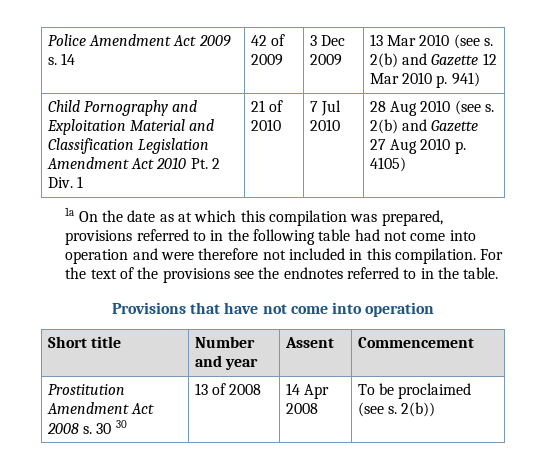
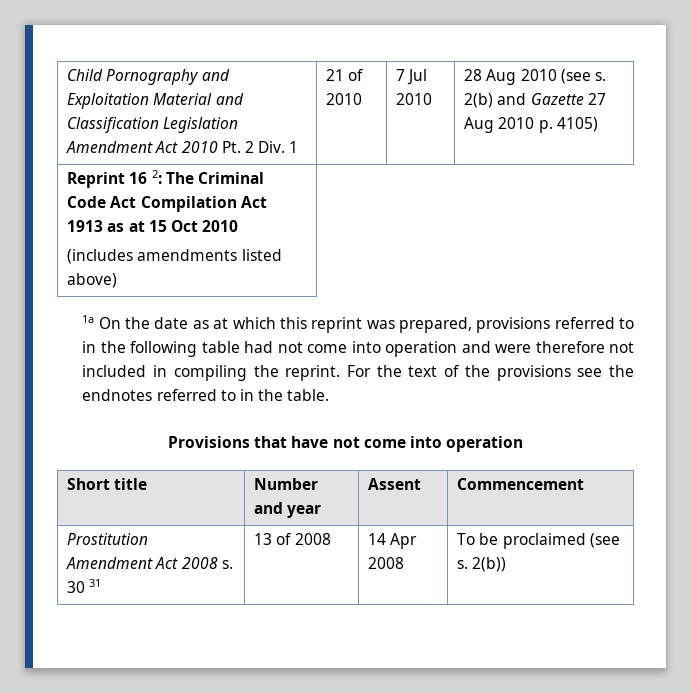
[47,34,231,47] [47,53,75,65] [250,34,285,46] [250,54,283,66] [309,35,345,46] [309,54,342,66] [369,34,493,49] [369,53,497,68] [369,72,480,88] Police Amendment Act 2009 s. 14 | 42 of 2009 | 3 Dec 2009 | 13 Mar 2010 (see s. 2(b) and Gazette 12 Mar 2010 p. 941) // -> (67, 75) none
(406, 164) none -> [67,170,264,188] [67,196,267,212] [67,220,239,232] [67,249,282,264] [67,273,118,288] // Reprint 16 2: The Criminal Code Act Compilation Act 1913 as at 15 Oct 2010 // (includes amendments listed above)
[269,210,348,226] compilation -> [311,317,363,333] reprint
[366,248,477,264] this compilation. -> [173,365,341,381] compiling the reprint.
[115,420,127,428] 30 -> [89,579,102,587] 31

